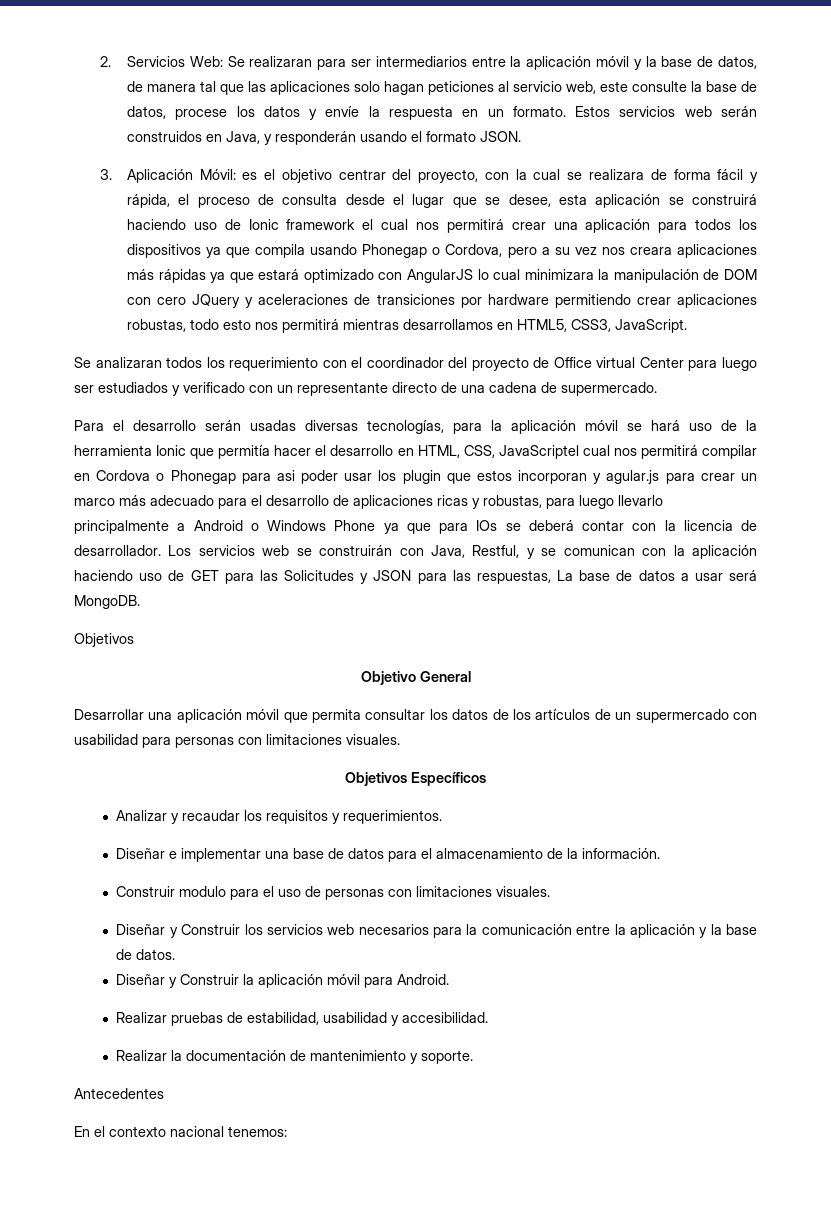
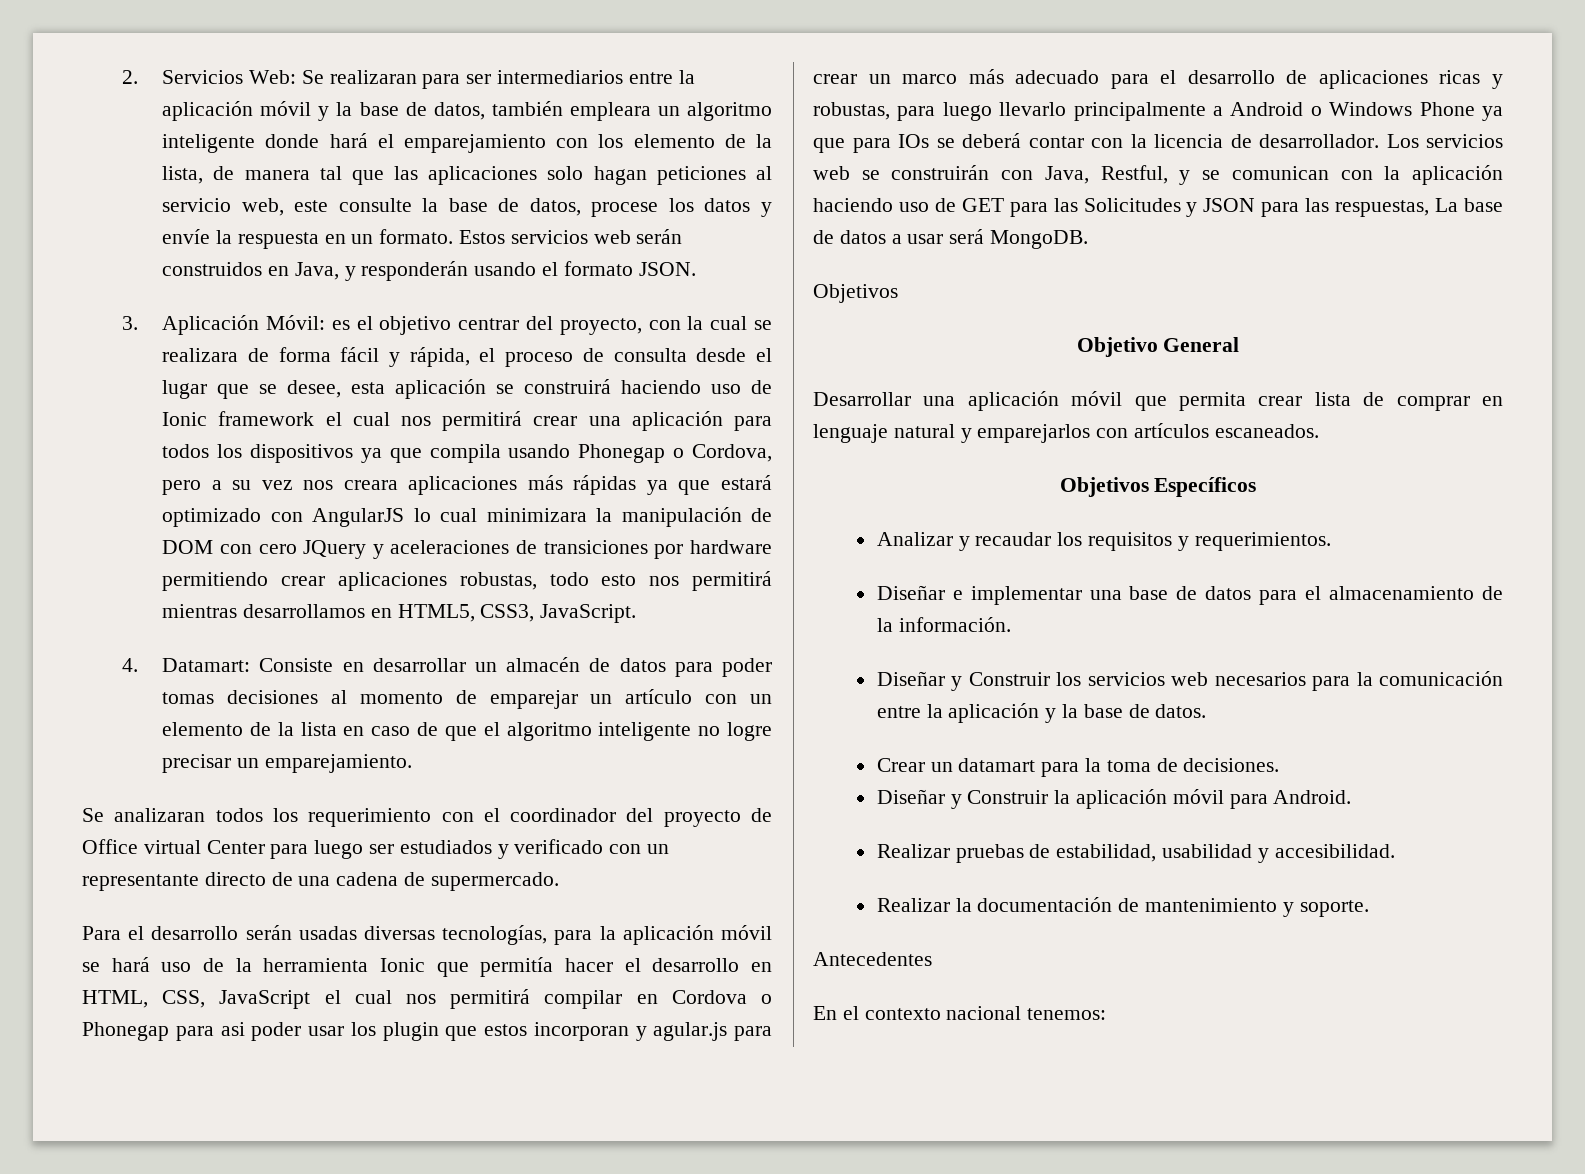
(757, 62) none -> [491,101,772,121] [162,133,773,153] [162,166,204,184] también empleara un algoritmo inteligente donde hará el emparejamiento con los elemento de la lista,
(687, 326) none -> [122,657,773,677] [162,689,772,709] [162,722,773,741] [162,754,412,773] // 4. Datamart: Consiste en desarrollar un almacén de datos para poder tomas decisiones al momento de emparejar un artículo con un elemento de la lista en caso de que el algoritmo inteligente no logre precisar un emparejamiento.
[498,445,579,459] JavaScriptel -> [219,990,341,1009] JavaScript el
[365,709,757,723] [74,734,400,748] consultar los datos de los artículos de un supermercado con usabilidad para personas con limitaciones visuales. -> [1258,392,1503,411] [813,423,1319,443] crear lista de comprar en lenguaje natural y emparejarlos con artículos escaneados.
[116,886,551,900] // Construir modulo para el uso de personas con limitaciones visuales. -> (1011, 624) none
(176, 954) none -> [876,758,1280,777] // Crear un datamart para la toma de decisiones.

